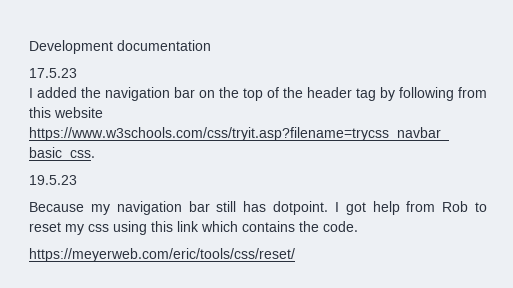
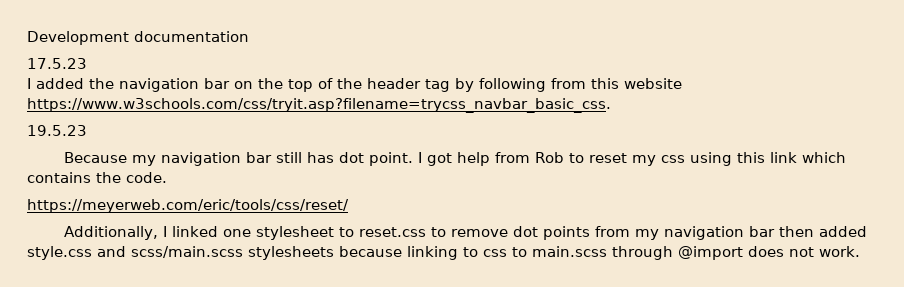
[273,201,329,215] dotpoint. -> [338,152,413,166] dot point.
(295, 255) none -> [63,226,867,240] [27,246,860,260] // Additionally, I linked one stylesheet to reset.css to remove dot points from my navigation bar then added style.css and scss/main.scss stylesheets because linking to css to main.scss through @import does not work.

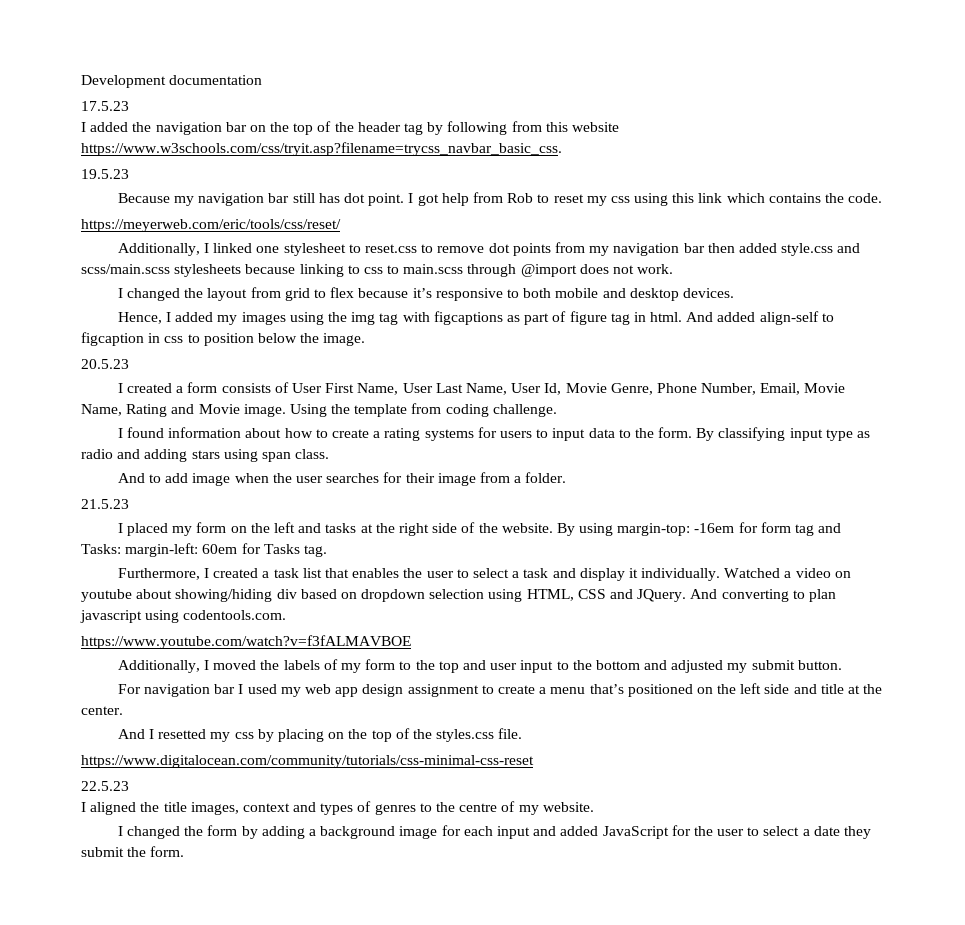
(860, 251) none -> [117,287,734,301] [117,311,834,325] [81,332,366,346] [81,359,129,369] [117,382,846,395] [81,403,557,417] [117,427,870,441] [81,449,330,462] [117,472,567,486] [81,499,129,509] [117,522,842,536] [81,543,327,557] [117,568,851,581] [81,589,836,602] [80,610,287,623] [81,635,411,649] [117,659,842,673] [117,683,883,697] [81,706,123,715] [117,728,523,742] [81,755,534,768] [81,781,129,791] [81,801,594,815] [117,825,871,839] [81,846,185,857] // I changed the layout from grid to flex because it’s responsive to both mobile and desktop devices. // Hence, I added my images using the img tag with figcaptions as part of figure tag in html. And added align-self to figcaption in css to position below the image. // 20.5.23 // I created a form consists of User First Name, User Last Name, User Id, Movie Genre, Phone Number, Email, Movie Name, Rating and Movie image. Using the template from coding challenge. // I found information about how to create a rating systems for users to input data to the form. By classifying input type as radio and adding stars using span class. // And to add image when the user searches for their image from a folder. // 21.5.23 // I placed my form on the left and tasks at the right side of the website. By using margin-top: -16em for form tag and Tasks: margin-left: 60em for Tasks tag. // Furthermore, I created a task list that enables the user to select a task and display it individually. Watched a video on youtube about showing/hiding div based on dropdown selection using HTML, CSS and JQuery. And converting to plan javascript using codentools.com. // https://www.youtube.com/watch?v=f3fALMAVBOE // Additionally, I moved the labels of my form to the top and user input to the bottom and adjusted my submit button. // For navigation bar I used my web app design assignment to create a menu that’s positioned on the left side and title at the center. // And I resetted my css by placing on the top of the styles.css file. // https://www.digitalocean.com/community/tutorials/css-minimal-css-reset // 22.5.23 // I aligned the title images, context and types of genres to the centre of my website. // I changed the form by adding a background image for each input and added JavaScript for the user to select a date they submit the form.

